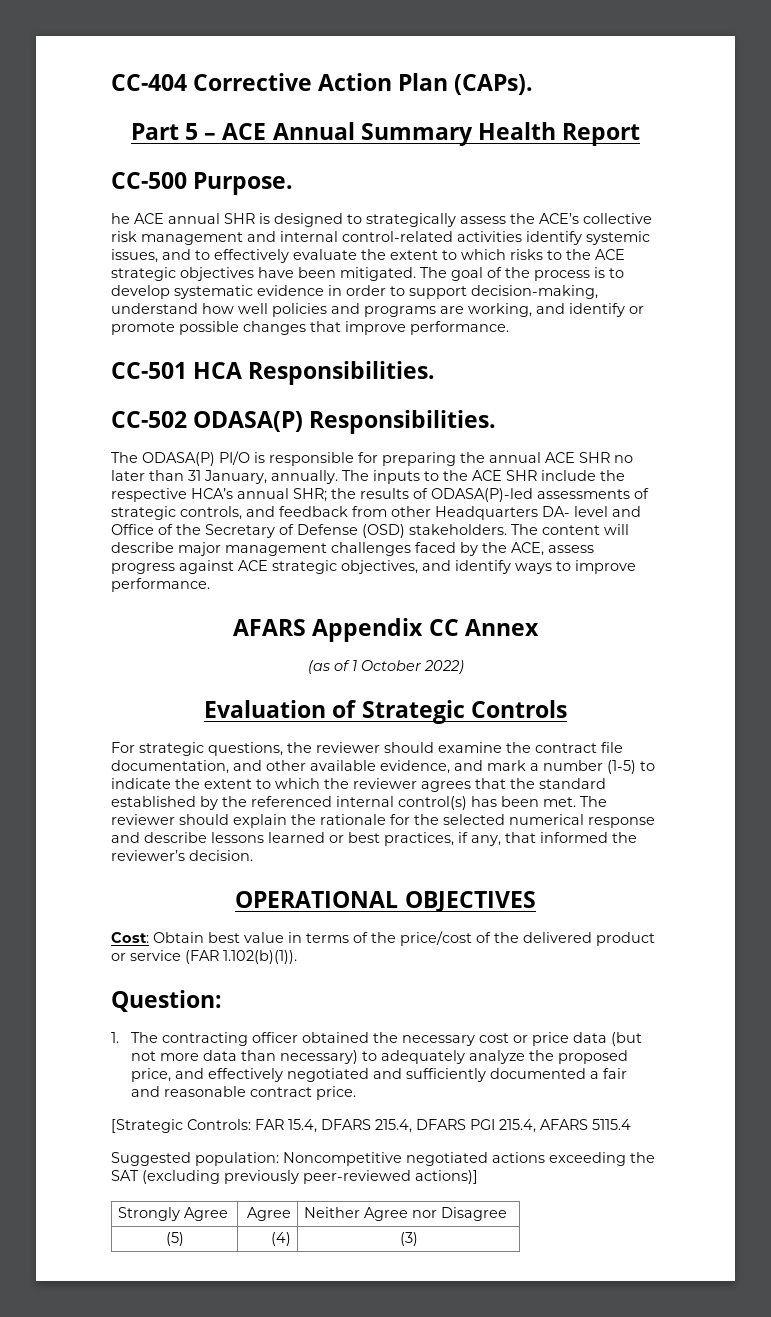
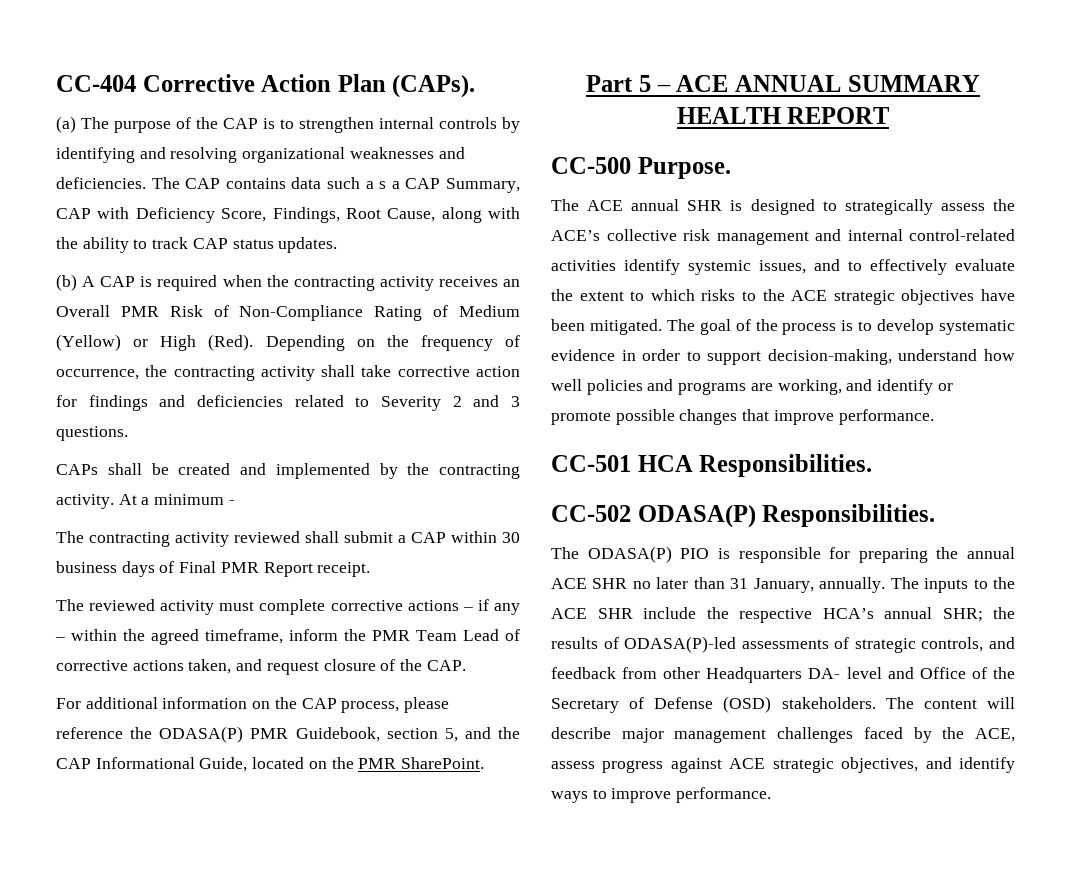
(534, 84) none -> [56,116,520,133] [56,147,465,163] [56,177,521,193] [56,207,520,223] [56,237,338,253] [56,274,520,291] [56,305,520,321] [56,334,520,351] [56,365,520,381] [56,395,520,411] [56,426,128,441] [56,463,520,479] [56,494,235,509] [56,531,520,547] [56,561,371,577] [56,599,520,615] [55,629,520,645] [56,659,466,675] [56,697,450,713] [56,726,520,743] [56,757,485,772] // (a) The purpose of the CAP is to strengthen internal controls by identifying and resolving organizational weaknesses and deficiencies. The CAP contains data such a s a CAP Summary, CAP with Deficiency Score, Findings, Root Cause, along with the ability to track CAP status updates. // (b) A CAP is required when the contracting activity receives an Overall PMR Risk of Non-Compliance Rating of Medium (Yellow) or High (Red). Depending on the frequency of occurrence, the contracting activity shall take corrective action for findings and deficiencies related to Severity 2 and 3 questions. // CAPs shall be created and implemented by the contracting activity. At a minimum - // The contracting activity reviewed shall submit a CAP within 30 business days of Final PMR Report receipt. // The reviewed activity must complete corrective actions – if any – within the agreed timeframe, inform the PMR Team Lead of corrective actions taken, and request closure of the CAP. // For additional information on the CAP process, please reference the ODASA(P) PMR Guidebook, section 5, and the CAP Informational Guide, located on the PMR SharePoint.
[272,122,640,146] Annual Summary Health Report -> [734,75,980,92] [676,107,890,124] ANNUAL SUMMARY HEALTH REPORT
[111,213,130,224] he -> [551,199,579,211] The
[219,451,250,465] PI/O -> [680,548,710,559] PIO
[233,618,539,642] [307,660,464,674] [204,700,567,724] [111,742,623,756] [111,760,655,774] [111,778,606,792] [111,796,607,810] [111,814,655,828] [111,832,637,846] [111,850,253,861] [235,891,536,912] [111,931,655,946] [111,950,297,964] [111,990,222,1012] [111,1032,643,1046] [131,1050,629,1064] [131,1068,628,1082] [131,1086,357,1100] [111,1119,631,1133] [111,1152,655,1166] [111,1170,478,1184] [118,1207,229,1221] [246,1207,291,1221] [304,1207,508,1221] [165,1232,184,1246] [270,1232,291,1246] [399,1232,418,1246] // AFARS Appendix CC Annex // (as of 1 October 2022) // Evaluation of Strategic Controls // For strategic questions, the reviewer should examine the contract file documentation, and other available evidence, and mark a number (1-5) to indicate the extent to which the reviewer agrees that the standard established by the referenced internal control(s) has been met. The reviewer should explain the rationale for the selected numerical response and describe lessons learned or best practices, if any, that informed the reviewer’s decision. // OPERATIONAL OBJECTIVES // Cost: Obtain best value in terms of the price/cost of the delivered product or service (FAR 1.102(b)(1)). // Question: // 1. The contracting officer obtained the necessary cost or price data (but not more data than necessary) to adequately analyze the proposed price, and effectively negotiated and sufficiently documented a fair and reasonable contract price. // [Strategic Controls: FAR 15.4, DFARS 215.4, DFARS PGI 215.4, AFARS 5115.4 // Suggested population: Noncompetitive negotiated actions exceeding the SAT (excluding previously peer-reviewed actions)] // Strongly Agree | Agree | Neither Agree nor Disagree // (5) | (4) | (3) -> (772, 795) none

